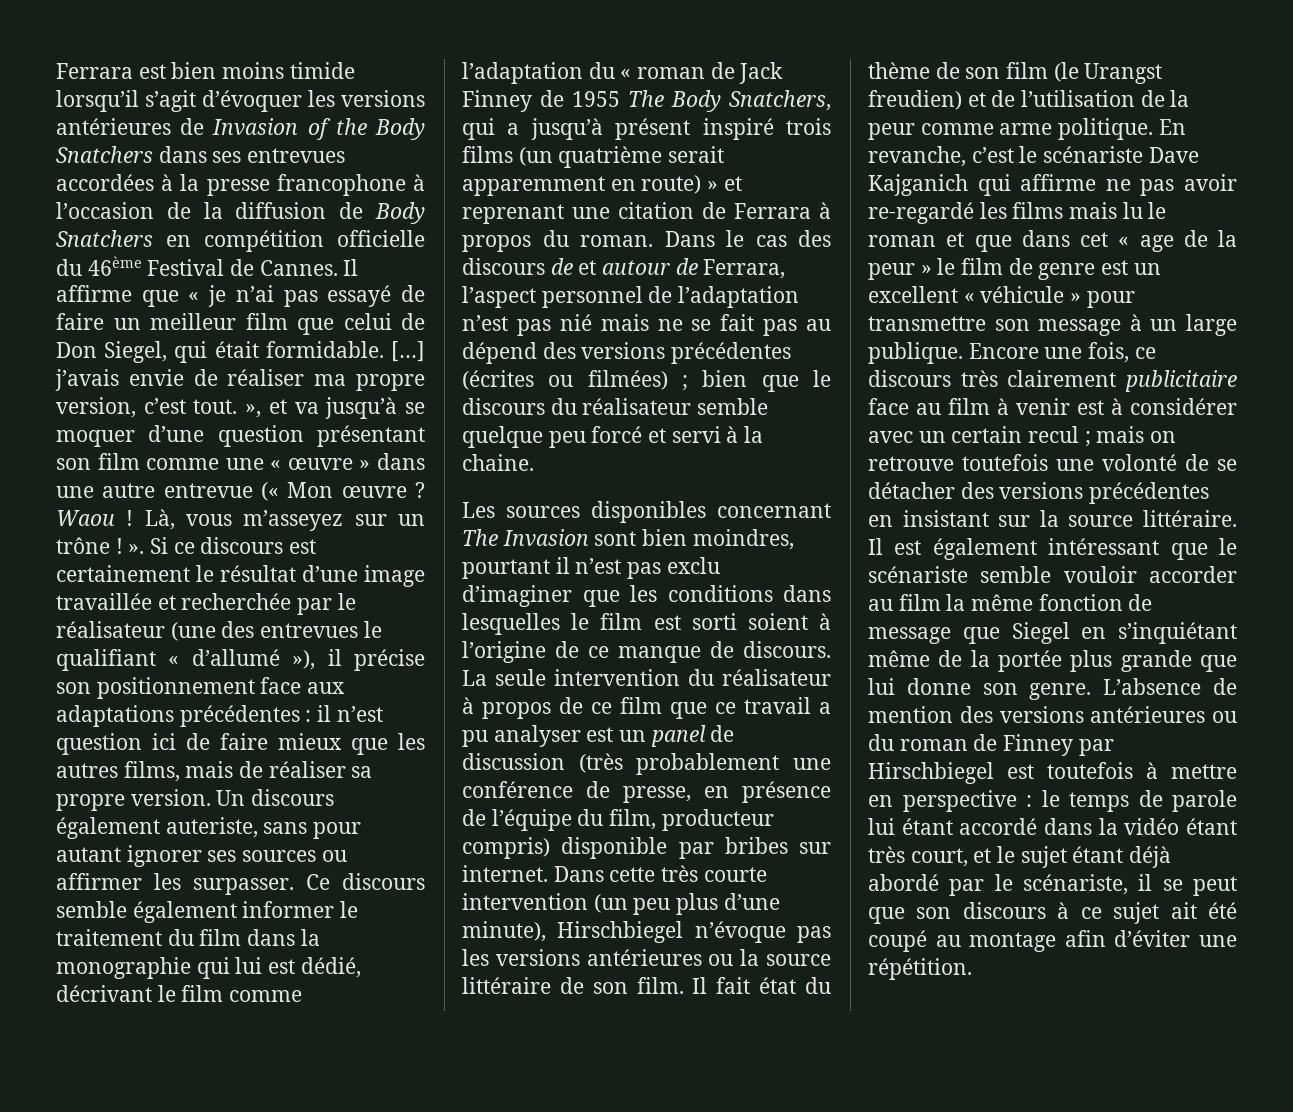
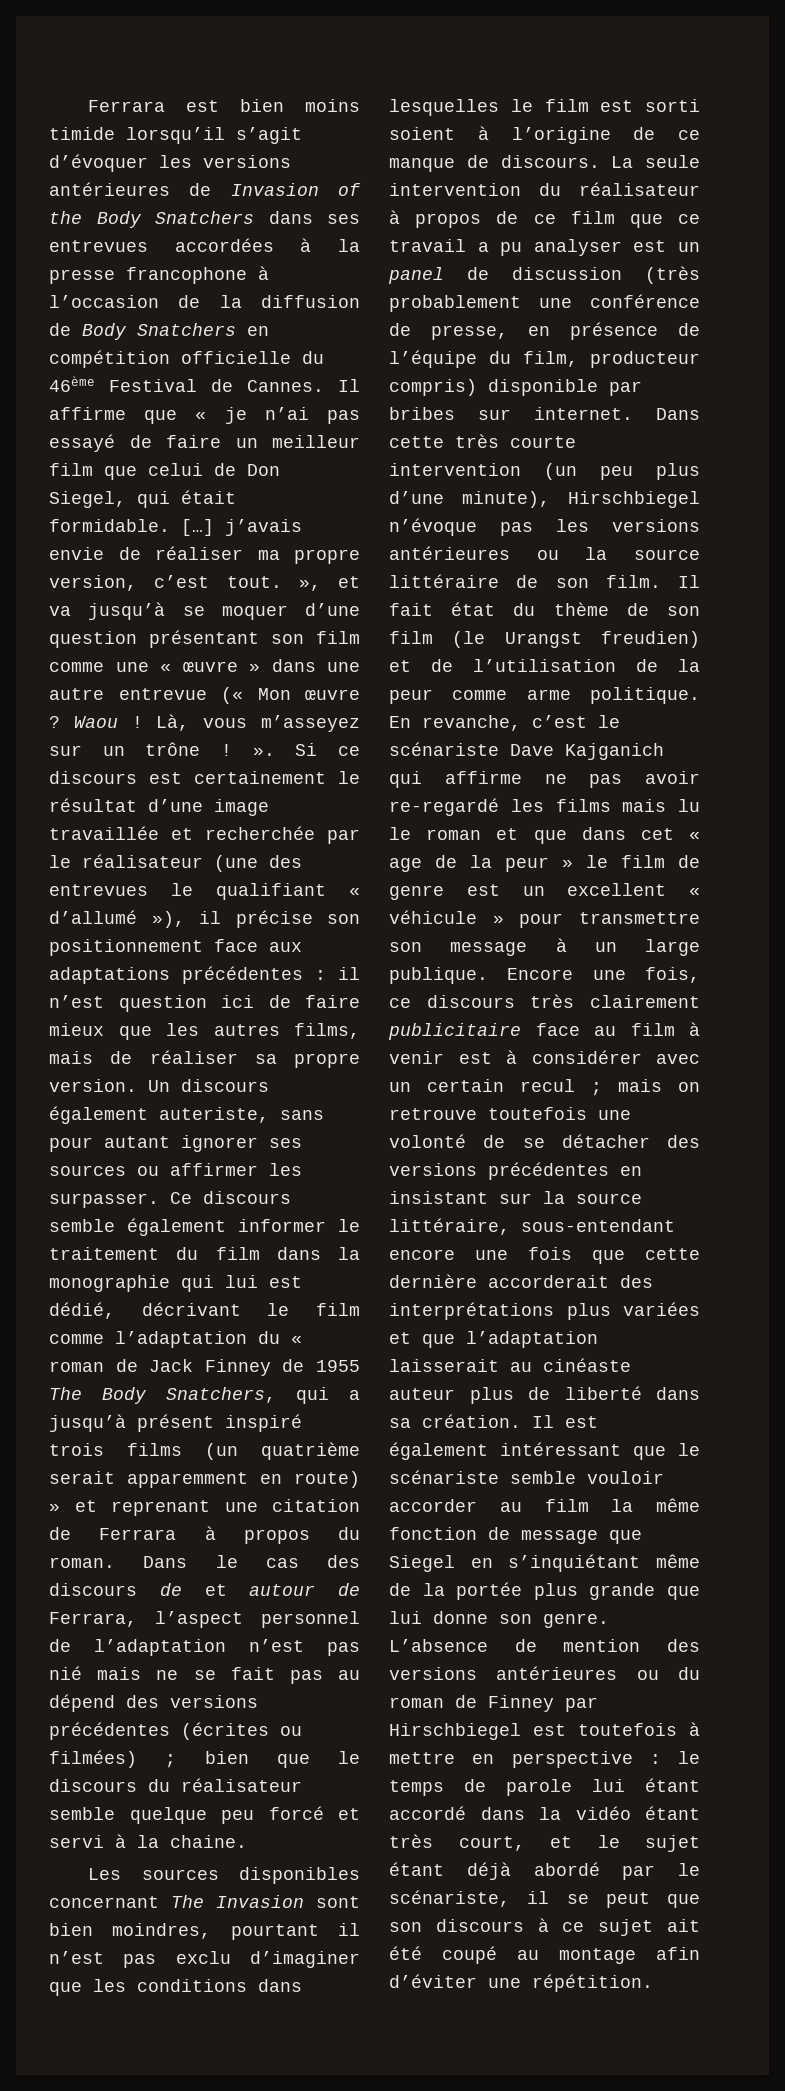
[1143,510,1237,527] littéraire. -> [389,1218,675,1235] [389,1247,700,1264] [389,1274,653,1288] [389,1302,700,1320] [389,1331,598,1348] [389,1358,631,1372] [389,1386,700,1404] [389,1414,521,1428] littéraire, sous-entendant encore une fois que cette dernière accorderait des interprétations plus variées et que l’adaptation laisserait au cinéaste auteur plus de liberté dans sa création.

